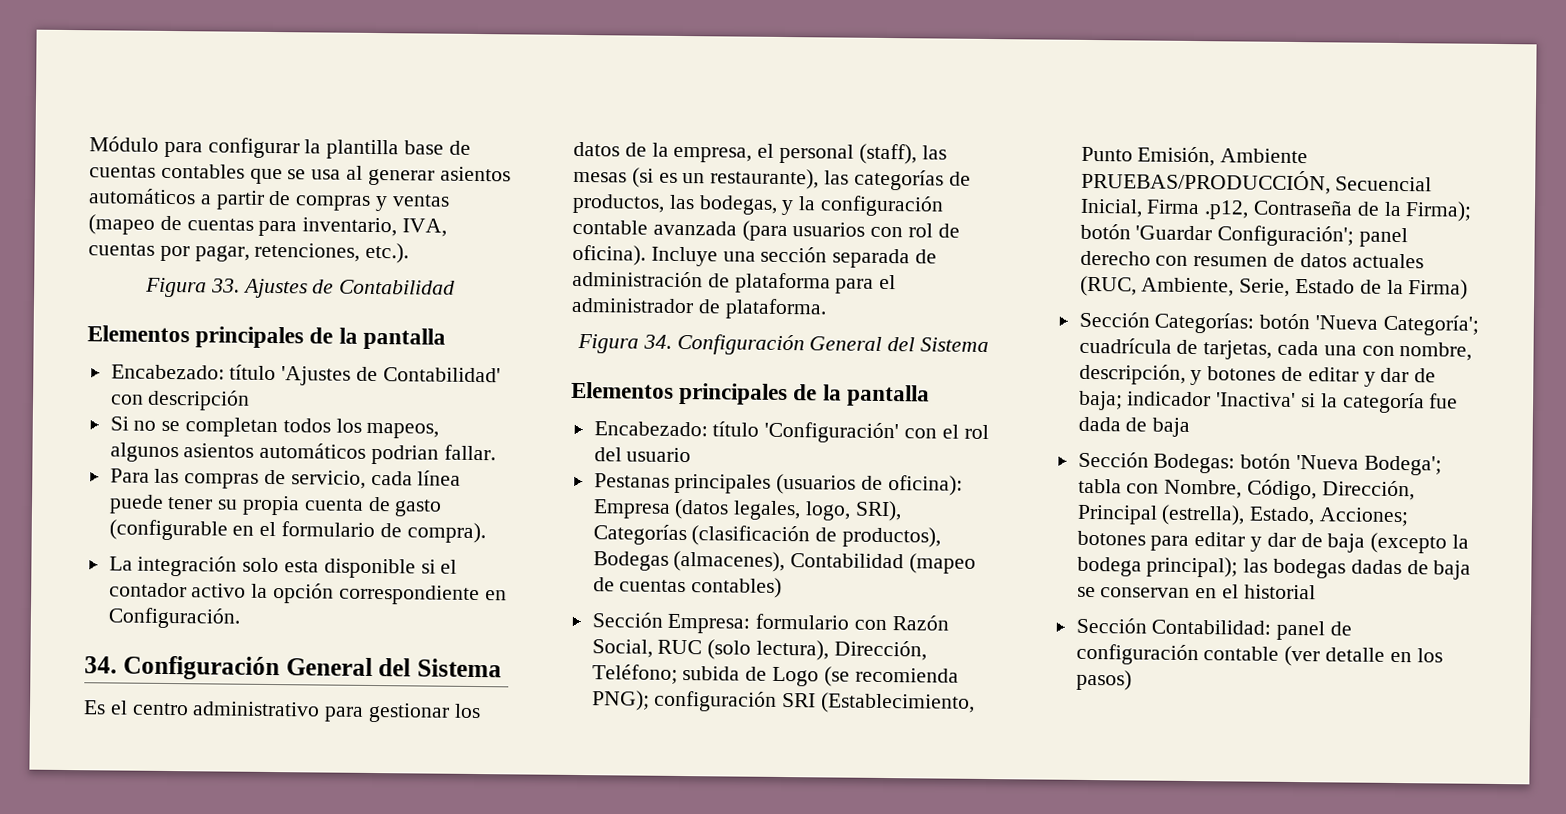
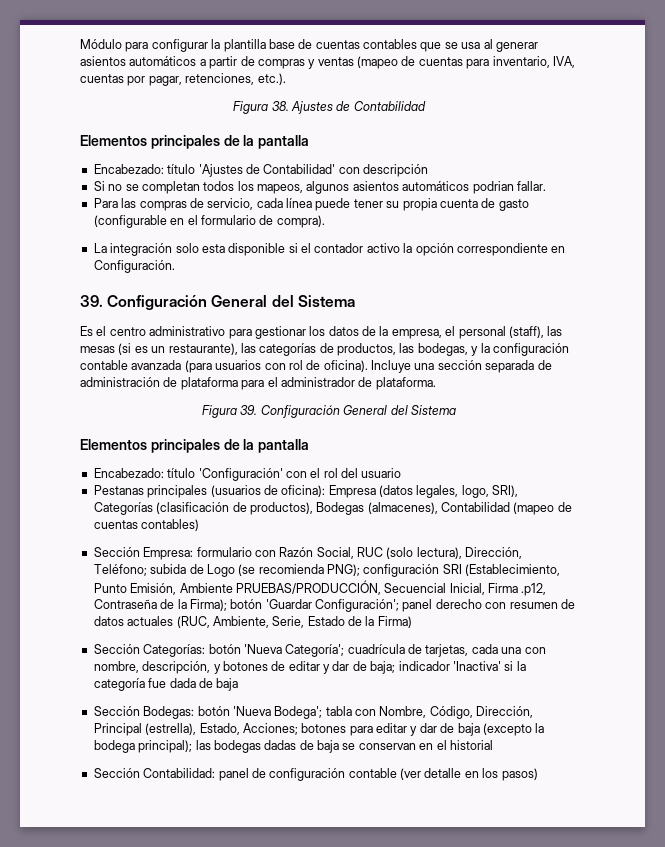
[210,278,240,293] 33. -> [271,101,289,111] 38.
[84,656,117,674] 34. -> [80,295,103,307] 39.
[642,334,672,349] 34. -> [240,405,258,415] 39.

